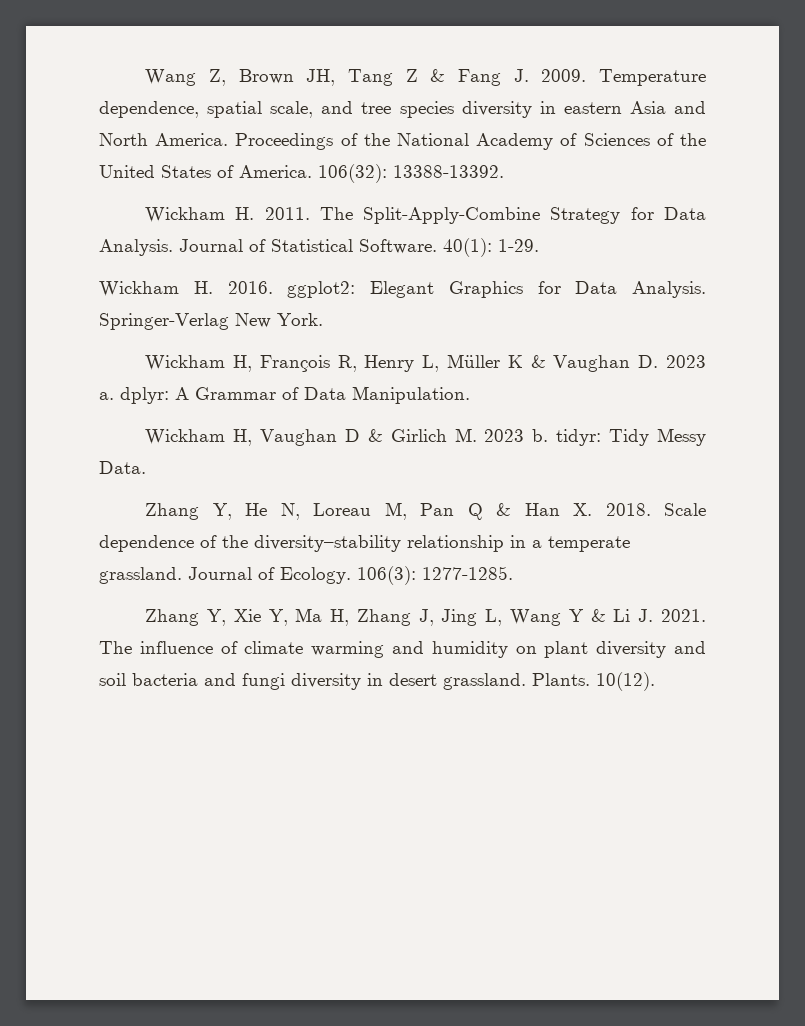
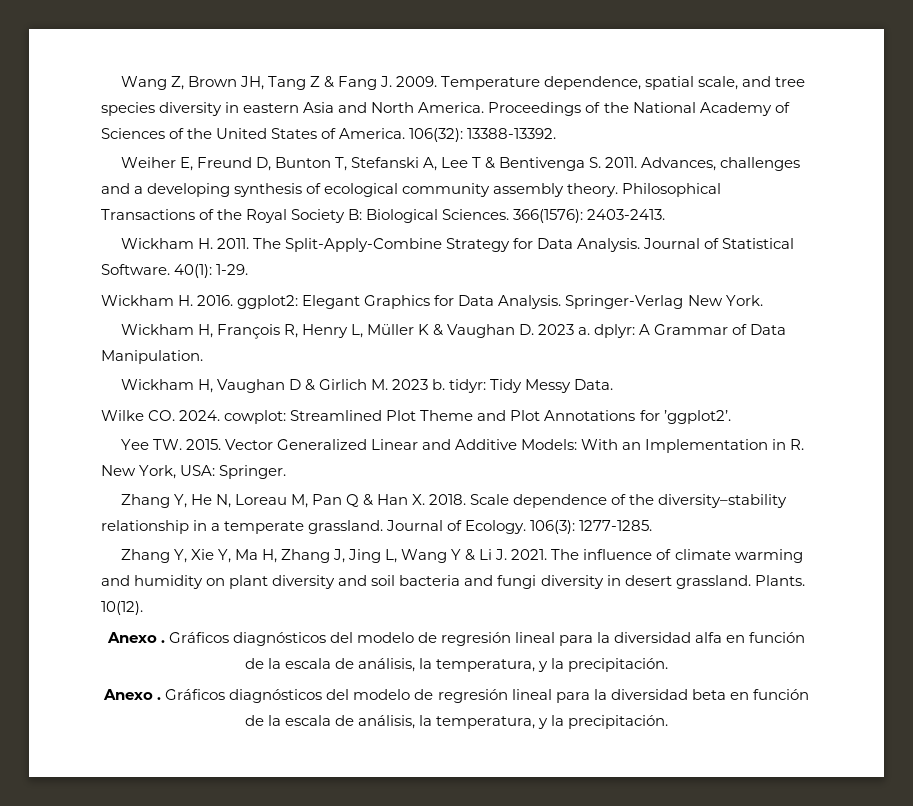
(504, 171) none -> [120,157,801,171] [101,183,722,197] [101,209,666,223] // Weiher E, Freund D, Bunton T, Stefanski A, Lee T & Bentivenga S. 2011. Advances, challenges and a developing synthesis of ecological community assembly theory. Philosophical Transactions of the Royal Society B: Biological Sciences. 366(1576): 2403-2413.
(146, 467) none -> [101,410,731,424] [120,439,805,453] [101,465,287,479] // Wilke CO. 2024. cowplot: Streamlined Plot Theme and Plot Annotations for ’ggplot2’. // Yee TW. 2015. Vector Generalized Linear and Additive Models: With an Implementation in R. New York, USA: Springer.
(655, 681) none -> [106,632,806,646] [244,658,669,672] [103,689,809,703] [244,715,669,729] // Anexo . Gráficos diagnósticos del modelo de regresión lineal para la diversidad alfa en función de la escala de análisis, la temperatura, y la precipitación. // Anexo . Gráficos diagnósticos del modelo de regresión lineal para la diversidad beta en función de la escala de análisis, la temperatura, y la precipitación.

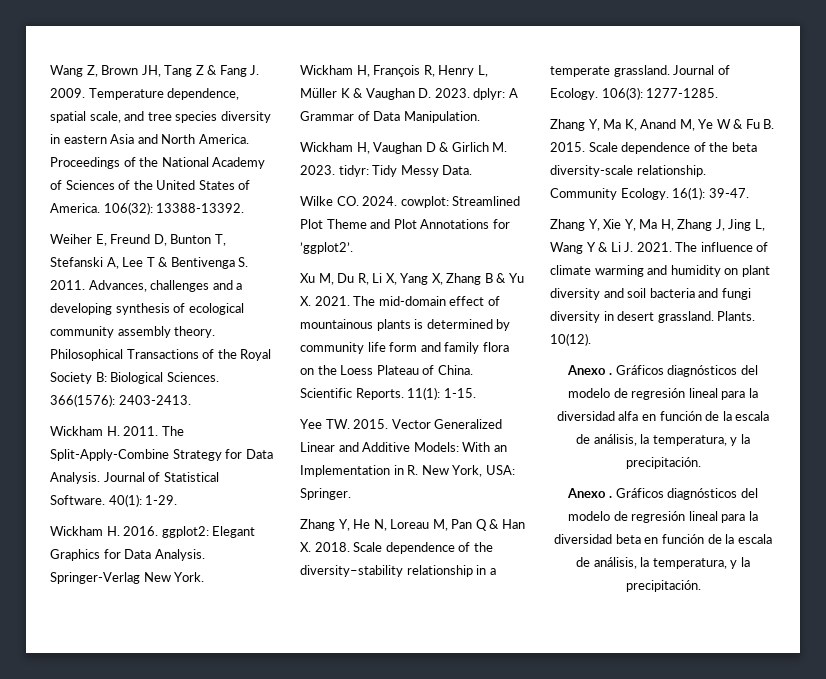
[538,324,591,335] 2023 a. -> [434,88,470,98] 2023.
[391,379,445,390] 2023 b. -> [300,165,335,175] 2023.
(731, 417) none -> [300,273,524,285] [300,296,500,306] [300,319,511,331] [300,342,509,354] [300,365,473,375] [300,387,476,400] // Xu M, Du R, Li X, Yang X, Zhang B & Yu X. 2021. The mid-domain effect of mountainous plants is determined by community life form and family flora on the Loess Plateau of China. Scientific Reports. 11(1): 1-15.
(653, 525) none -> [550,119,775,131] [550,142,757,154] [550,165,706,177] [550,187,749,200] // Zhang Y, Ma K, Anand M, Ye W & Fu B. 2015. Scale dependence of the beta diversity-scale relationship. Community Ecology. 16(1): 39-47.

